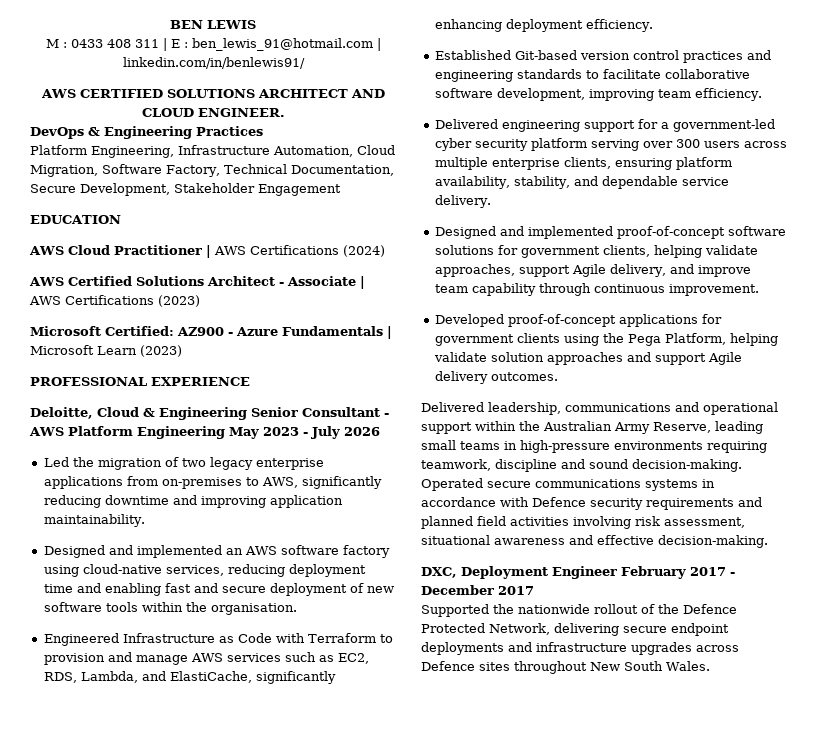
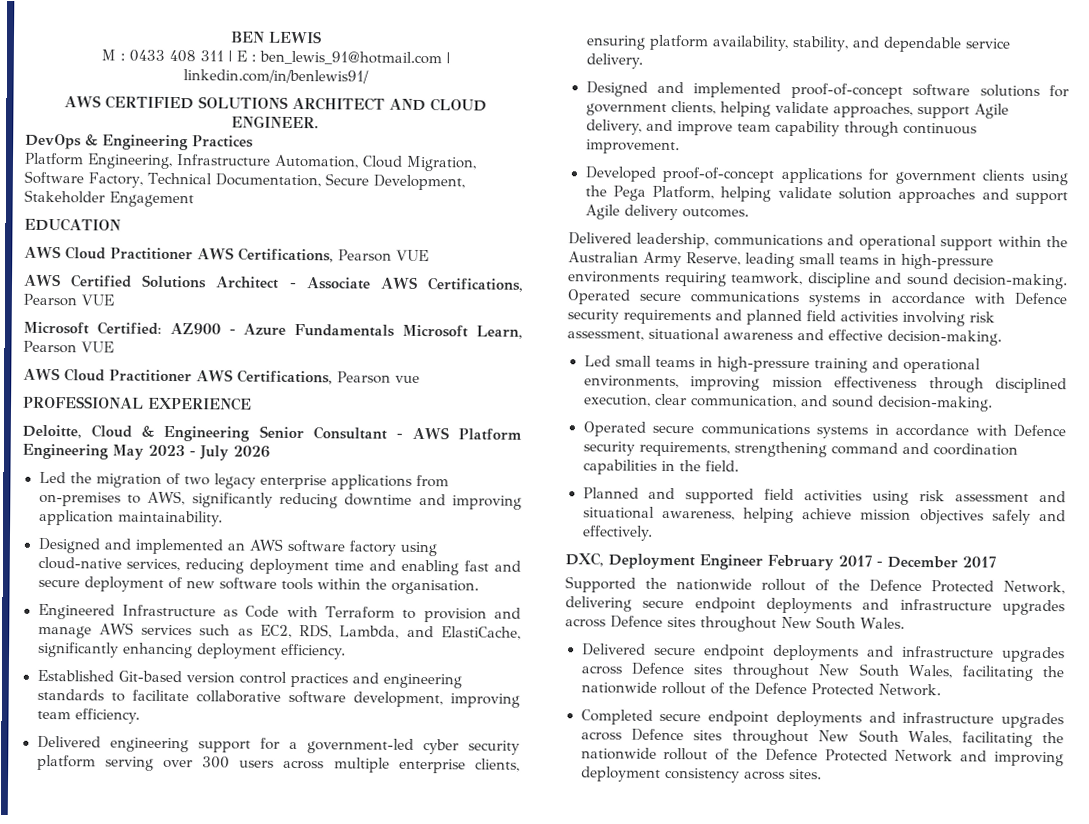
[206,245,385,258] | AWS Certifications (2024) -> [196,247,429,263] AWS Certifications, Pearson VUE
[360,276,365,289] [29,295,200,307] | AWS Certifications (2023) -> [379,276,524,292] [23,293,114,307] AWS Certifications, Pearson VUE
[387,326,392,339] [30,345,182,357] | Microsoft Learn (2023) -> [402,324,523,339] [23,340,114,354] [23,367,420,385] Microsoft Learn, Pearson VUE // AWS Cloud Practitioner AWS Certifications, Pearson vue
(768, 541) none -> [583,355,981,374] [583,375,1067,394] [583,393,993,412] [582,421,1066,439] [582,441,1018,458] [582,459,739,475] [582,487,1066,505] [582,506,1066,525] [581,525,654,541] // Led small teams in high-pressure training and operational environments, improving mission effectiveness through disciplined execution, clear communication, and sound decision-making. // Operated secure communications systems in accordance with Defence security requirements, strengthening command and coordination capabilities in the field. // Planned and supported field activities using risk assessment and situational awareness, helping achieve mission objectives safely and effectively.
(710, 666) none -> [581,643,1065,663] [580,662,1064,681] [580,681,941,697] [580,709,1064,729] [580,728,1064,747] [580,747,1064,767] [580,766,822,783] // Delivered secure endpoint deployments and infrastructure upgrades across Defence sites throughout New South Wales, facilitating the nationwide rollout of the Defence Protected Network. // Completed secure endpoint deployments and infrastructure upgrades across Defence sites throughout New South Wales, facilitating the nationwide rollout of the Defence Protected Network and improving deployment consistency across sites.

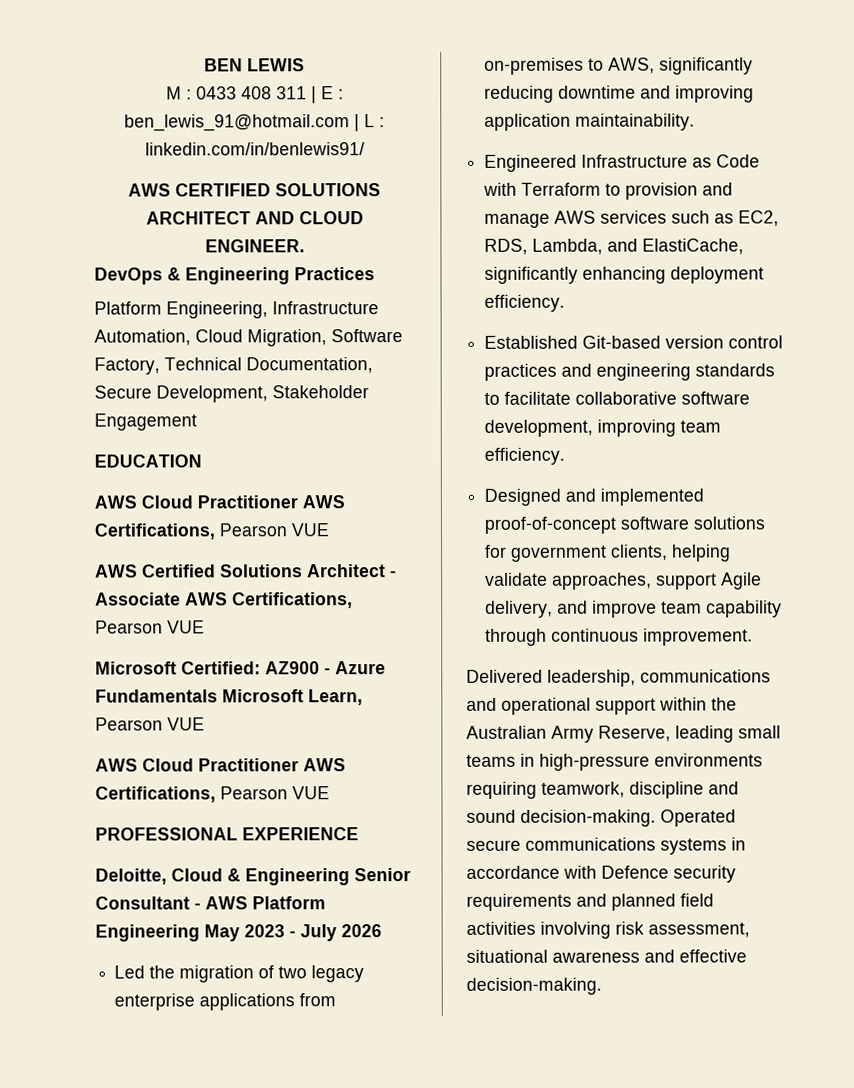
(450, 58) none -> [364,114,385,128] L :
[394,375,420,383] vue -> [292,786,330,800] VUE
[37,537,438,557] [37,556,521,576] [37,576,479,595] // Designed and implemented an AWS software factory using cloud-native services, reducing deployment time and enabling fast and secure deployment of new software tools within the organisation. -> (696, 122) none
[36,735,520,755] [36,754,520,774] [585,34,1012,53] [585,53,644,69] // Delivered engineering support for a government-led cyber security platform serving over 300 users across multiple enterprise clients, ensuring platform availability, stability, and dependable service delivery. -> (566, 456) none
[584,166,1068,186] [584,185,1068,205] [584,204,749,221] // Developed proof-of-concept applications for government clients using the Pega Platform, helping validate solution approaches and support Agile delivery outcomes. -> (754, 637) none
[583,355,981,374] [583,375,1067,394] [583,393,993,412] [582,421,1066,439] [582,441,1018,458] [582,459,739,475] [582,487,1066,505] [582,506,1066,525] [581,525,654,541] [565,552,996,571] [565,576,1065,595] [565,596,1065,616] [565,615,905,632] [581,643,1065,663] [580,662,1064,681] [580,681,941,697] [580,709,1064,729] [580,728,1064,747] [580,747,1064,767] [580,766,822,783] // Led small teams in high-pressure training and operational environments, improving mission effectiveness through disciplined execution, clear communication, and sound decision-making. // Operated secure communications systems in accordance with Defence security requirements, strengthening command and coordination capabilities in the field. // Planned and supported field activities using risk assessment and situational awareness, helping achieve mission objectives safely and effectively. // DXC, Deployment Engineer February 2017 - December 2017 // Supported the nationwide rollout of the Defence Protected Network, delivering secure endpoint deployments and infrastructure upgrades across Defence sites throughout New South Wales. // Delivered secure endpoint deployments and infrastructure upgrades across Defence sites throughout New South Wales, facilitating the nationwide rollout of the Defence Protected Network. // Completed secure endpoint deployments and infrastructure upgrades across Defence sites throughout New South Wales, facilitating the nationwide rollout of the Defence Protected Network and improving deployment consistency across sites. -> (602, 986) none

